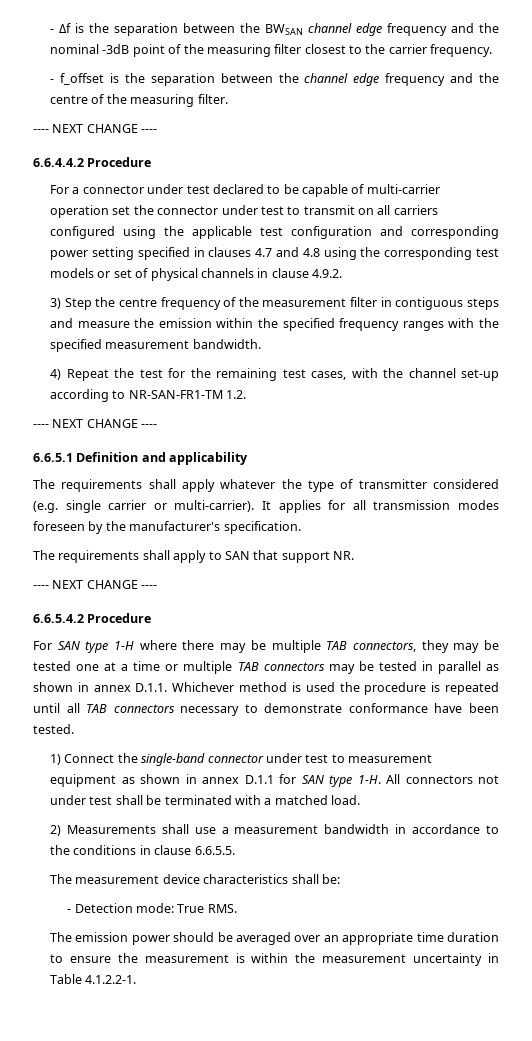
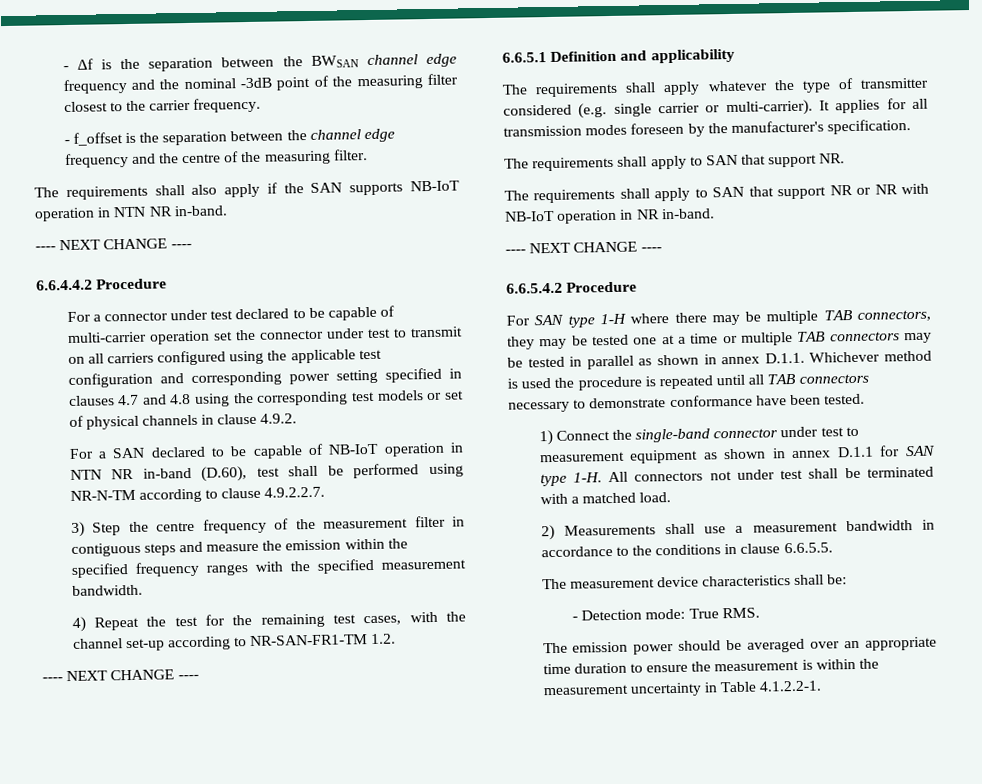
(228, 99) none -> [34,180,460,201] [34,205,228,222] // The requirements shall also apply if the SAN supports NB-IoT operation in NTN NR in-band.
(343, 273) none -> [68,442,463,460] [69,463,465,482] [69,486,326,503] // For a SAN declared to be capable of NB-IoT operation in NTN NR in-band (D.60), test shall be performed using NR-N-TM according to clause 4.9.2.2.7.
(354, 555) none -> [504,183,929,204] [505,208,715,224] // The requirements shall apply to SAN that support NR or NR with NB-IoT operation in NR in-band.

